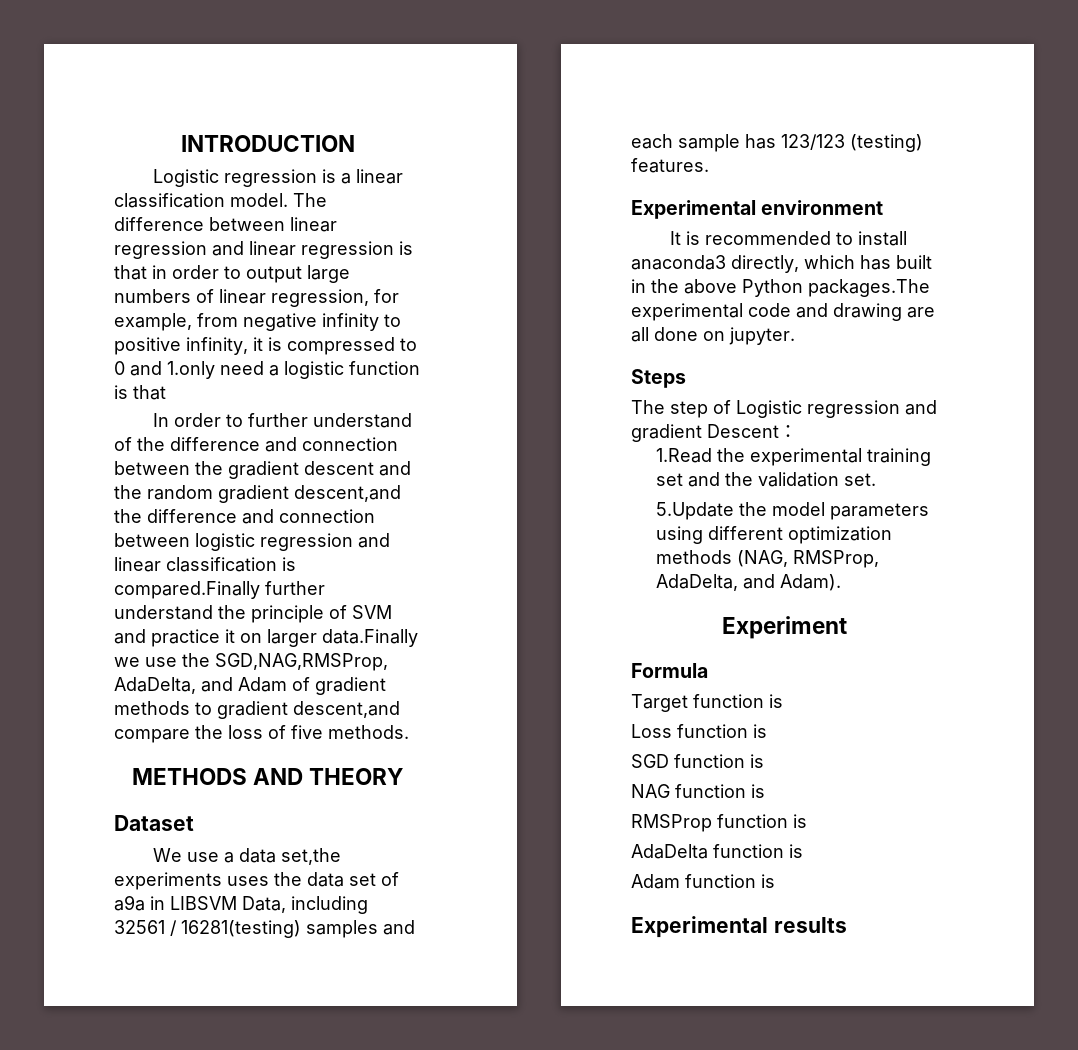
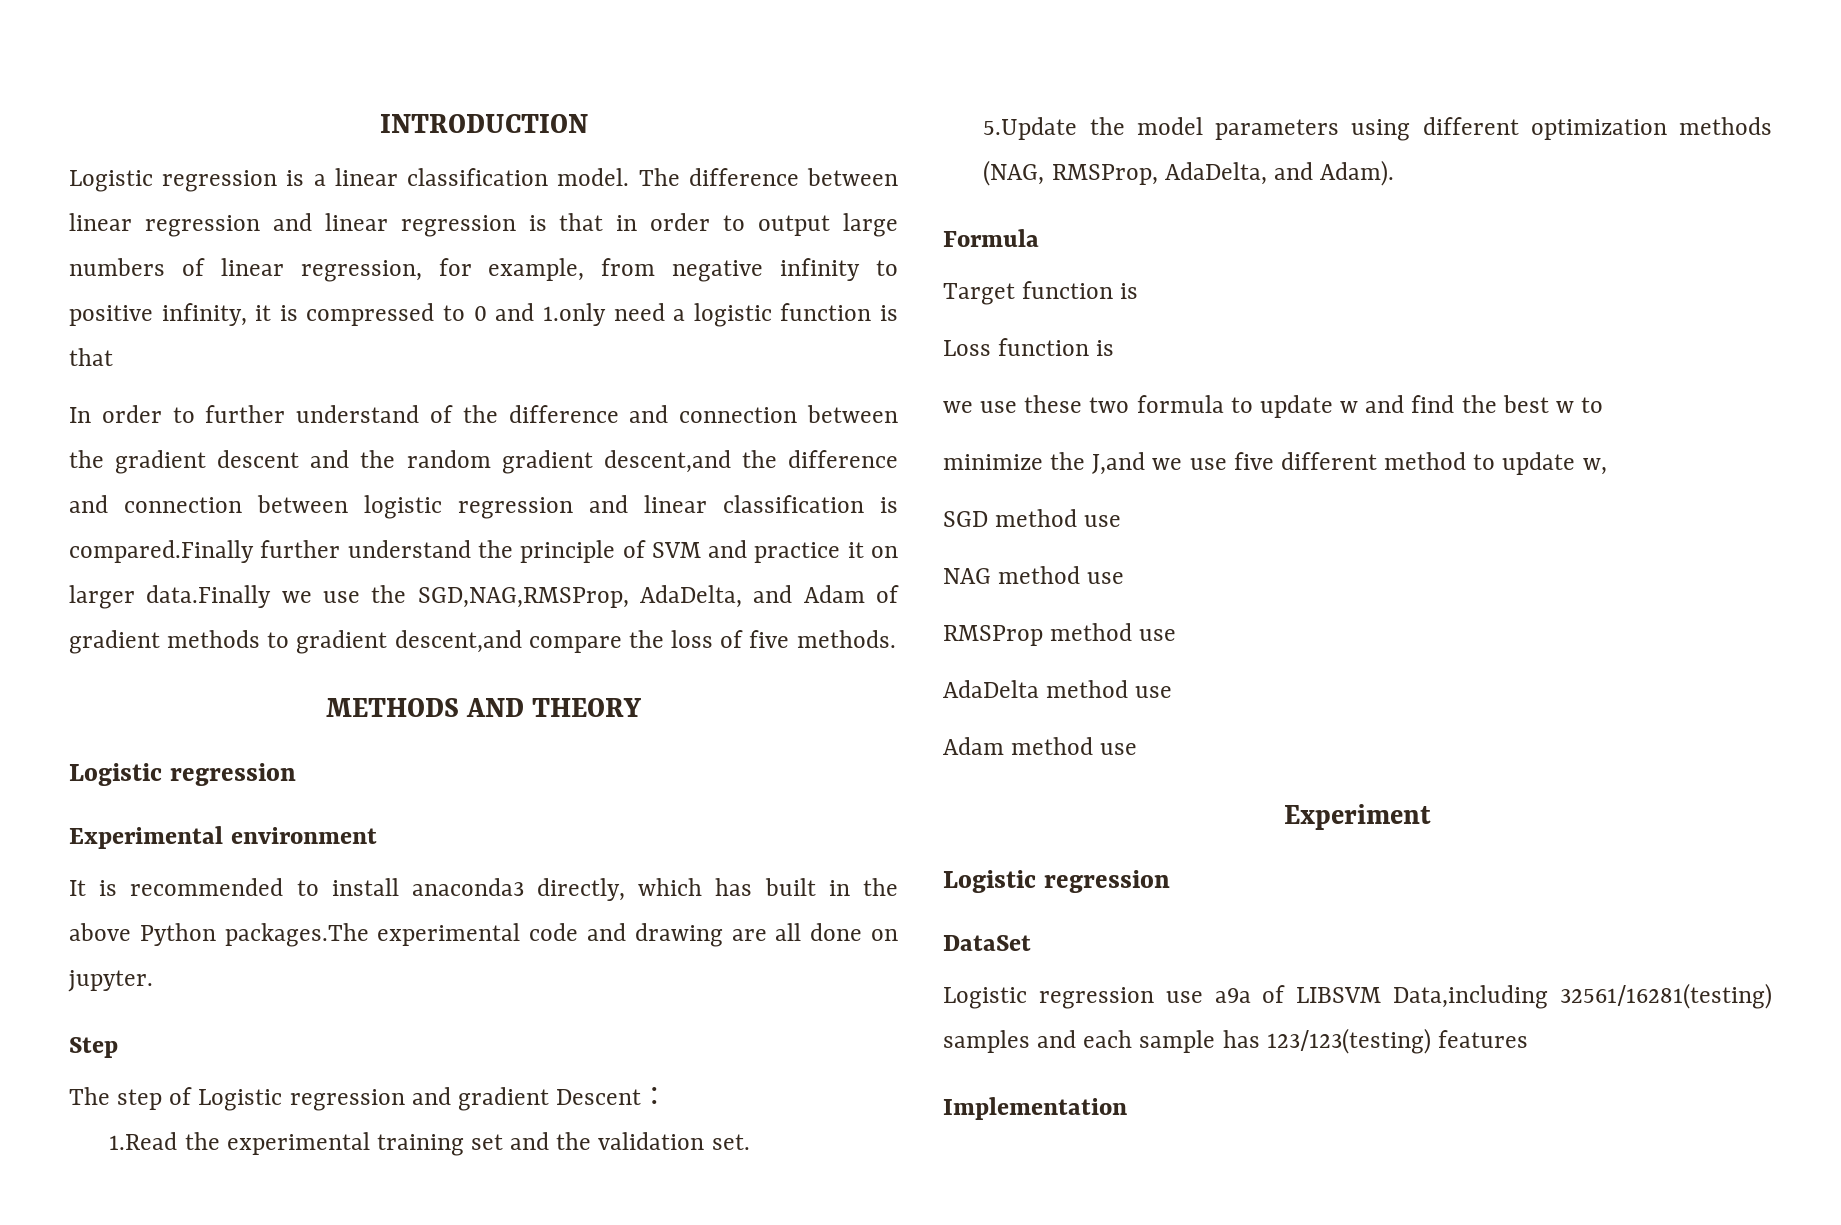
[114,815,194,831] [153,848,342,865] [114,872,399,890] [114,895,368,914] [114,920,415,938] [631,134,923,152] [631,158,709,173] Dataset // We use a data set,the experiments uses the data set of a9a in LIBSVM Data, including 32561 / 16281(testing) samples and each sample has 123/123 (testing) features. -> [69,763,296,786] Logistic regression
[631,369,686,388] Steps -> [69,1037,118,1058] Step
[722,616,847,639] // Experiment -> (1394, 173) none
(767, 731) none -> [943,395,1604,418] [943,452,1607,475] // we use these two formula to update w and find the best w to // minimize the J,and we use five different method to update w,
[674,754,764,768] function is -> [995,509,1122,527] method use
[675,784,765,798] function is -> [998,566,1125,584] method use
[717,814,807,828] function is -> [1050,623,1177,641] method use
[713,844,803,858] [631,874,775,889] [631,916,847,938] function is // Adam function is // Experimental results -> [1046,680,1173,698] [943,737,1138,755] [1284,804,1431,830] [943,870,1170,893] [943,935,1031,951] [943,983,1772,1009] [943,1028,1528,1054] [943,1097,1127,1120] method use // Adam method use // Experiment // Logistic regression // DataSet // Logistic regression use a9a of LIBSVM Data,including 32561/16281(testing) samples and each sample has 123/123(testing) features // Implementation

